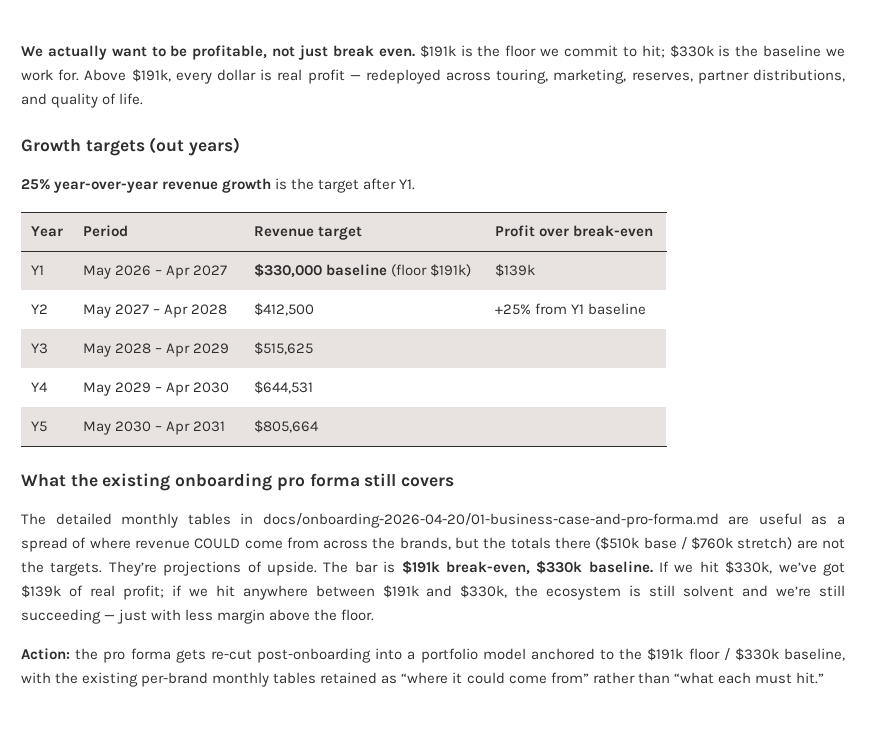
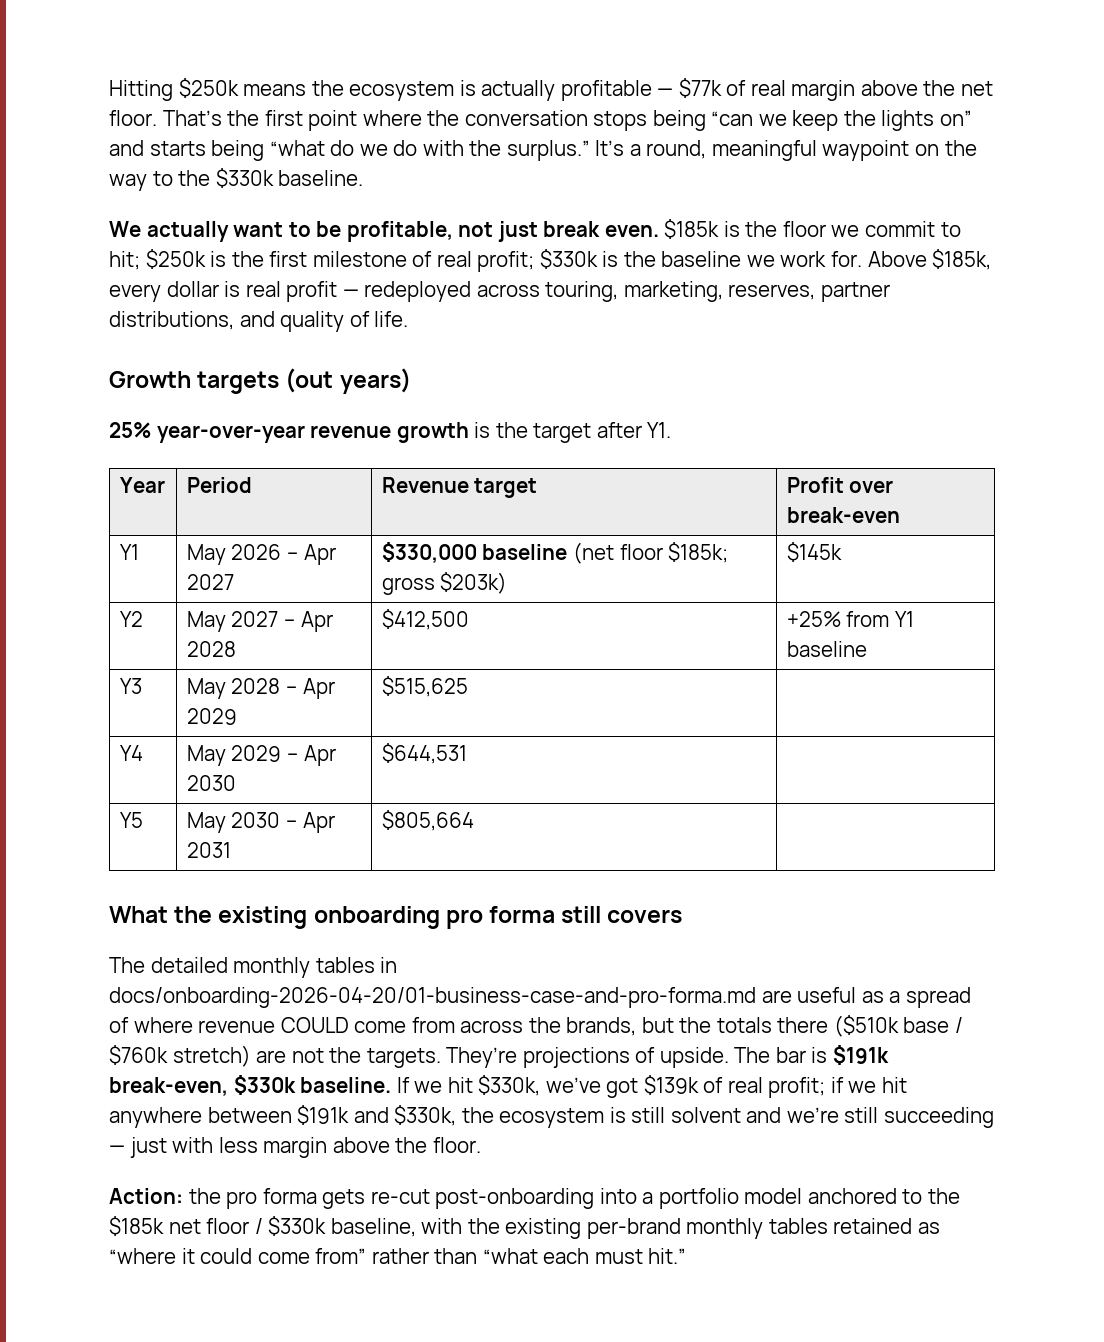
(21, 51) none -> [109,78,994,101] [109,110,973,131] [109,140,977,161] [109,168,364,191] Hitting $250k means the ecosystem is actually profitable — $77k of real margin above the net floor. That’s the first point where the conversation stops being “can we keep the lights on” and starts being “what do we do with the surplus.” It’s a round, meaningful waypoint on the way to the $330k baseline. //
[419,45,456,58] $191k -> [664,219,720,239] $185k
(665, 51) none -> [145,249,535,272] $250k is the first milestone of real profit;
[131,69,171,82] $191k, -> [932,249,992,270] $185k,
[390,264,471,277] [494,264,535,277] (floor $191k) | $139k -> [573,542,729,564] [381,572,508,595] [786,542,842,562] (net floor $185k; gross $203k) | $145k
[647,648,684,661] $191k -> [109,1216,201,1236] $185k net

